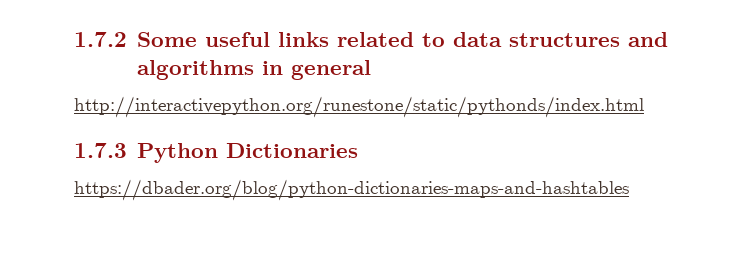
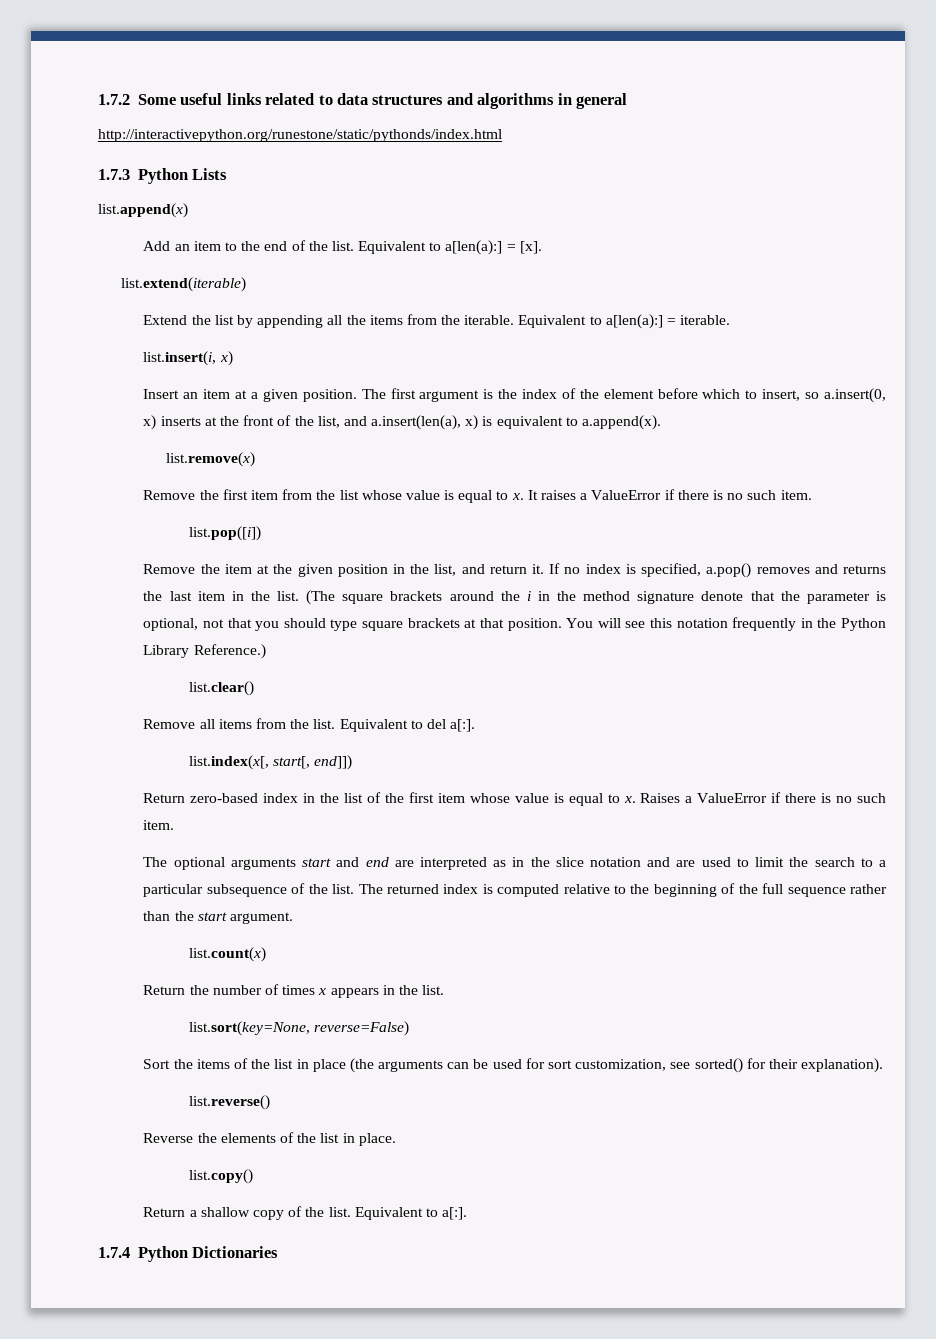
(218, 153) none -> [192,168,228,180] [98,203,188,218] [143,240,542,255] [120,277,246,292] [143,314,731,329] [143,351,233,366] [143,388,887,403] [143,415,662,430] [166,452,256,467] [143,489,812,503] [188,526,261,541] [143,563,887,578] [143,590,886,605] [143,617,887,631] [143,644,266,659] [188,681,254,696] [143,718,476,732] [188,755,353,770] [143,792,886,806] [143,820,175,830] [143,857,887,870] [143,883,887,897] [143,911,293,924] [188,947,266,962] [143,984,445,998] [188,1021,410,1036] [143,1058,884,1073] [188,1095,270,1110] [143,1132,396,1146] [188,1169,253,1184] [143,1206,468,1220] [98,1246,188,1262] Lists // list.append(x) // Add an item to the end of the list. Equivalent to a[len(a):] = [x]. // list.extend(iterable) // Extend the list by appending all the items from the iterable. Equivalent to a[len(a):] = iterable. // list.insert(i, x) // Insert an item at a given position. The first argument is the index of the element before which to insert, so a.insert(0, x) inserts at the front of the list, and a.insert(len(a), x) is equivalent to a.append(x). // list.remove(x) // Remove the first item from the list whose value is equal to x. It raises a ValueError if there is no such item. // list.pop([i]) // Remove the item at the given position in the list, and return it. If no index is specified, a.pop() removes and returns the last item in the list. (The square brackets around the i in the method signature denote that the parameter is optional, not that you should type square brackets at that position. You will see this notation frequently in the Python Library Reference.) // list.clear() // Remove all items from the list. Equivalent to del a[:]. // list.index(x[, start[, end]]) // Return zero-based index in the list of the first item whose value is equal to x. Raises a ValueError if there is no such item. // The optional arguments start and end are interpreted as in the slice notation and are used to limit the search to a particular subsequence of the list. The returned index is computed relative to the beginning of the full sequence rather than the start argument. // list.count(x) // Return the number of times x appears in the list. // list.sort(key=None, reverse=False) // Sort the items of the list in place (the arguments can be used for sort customization, see sorted() for their explanation). // list.reverse() // Reverse the elements of the list in place. // list.copy() // Return a shallow copy of the list. Equivalent to a[:]. // 1.7.4 Python
[74,179,629,201] // https://dbader.org/blog/python-dictionaries-maps-and-hashtables -> (279, 1252) none

